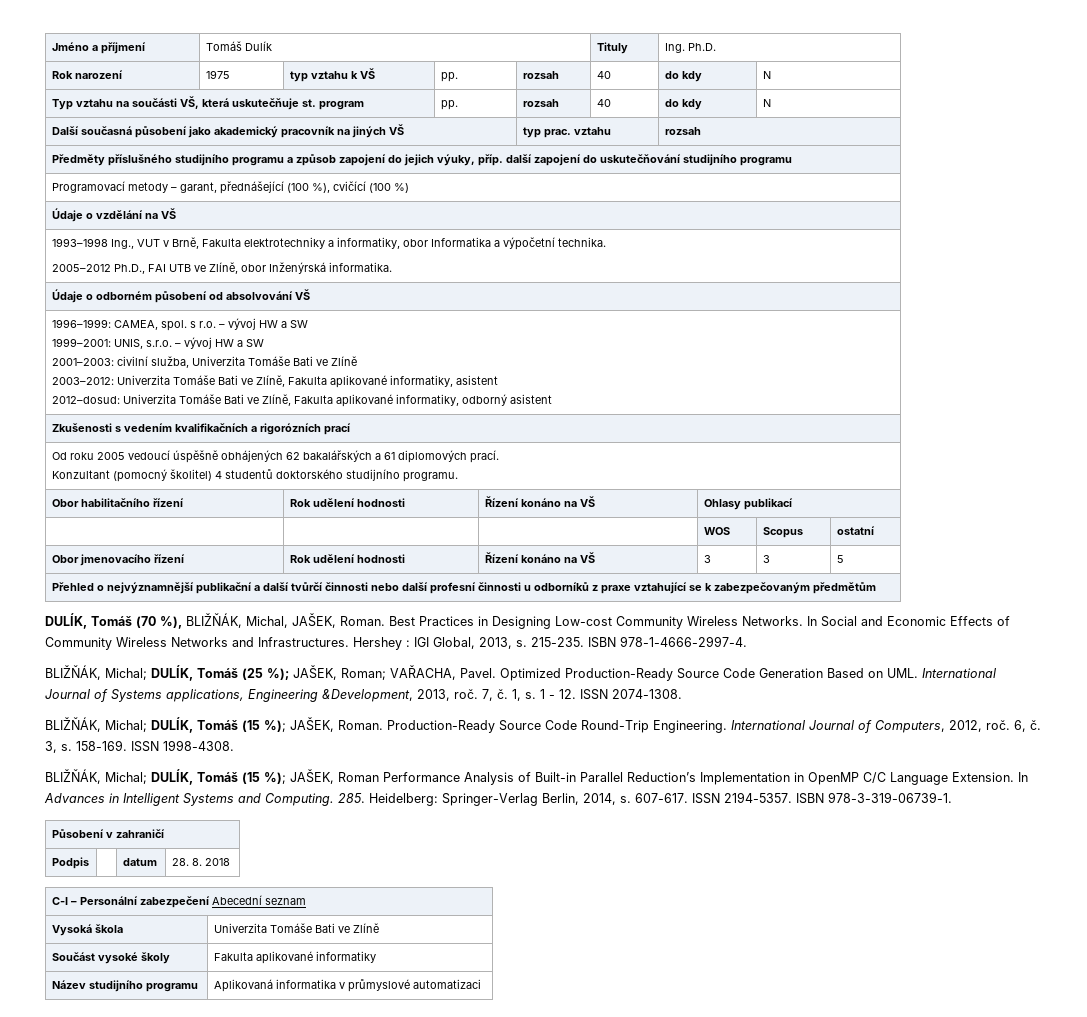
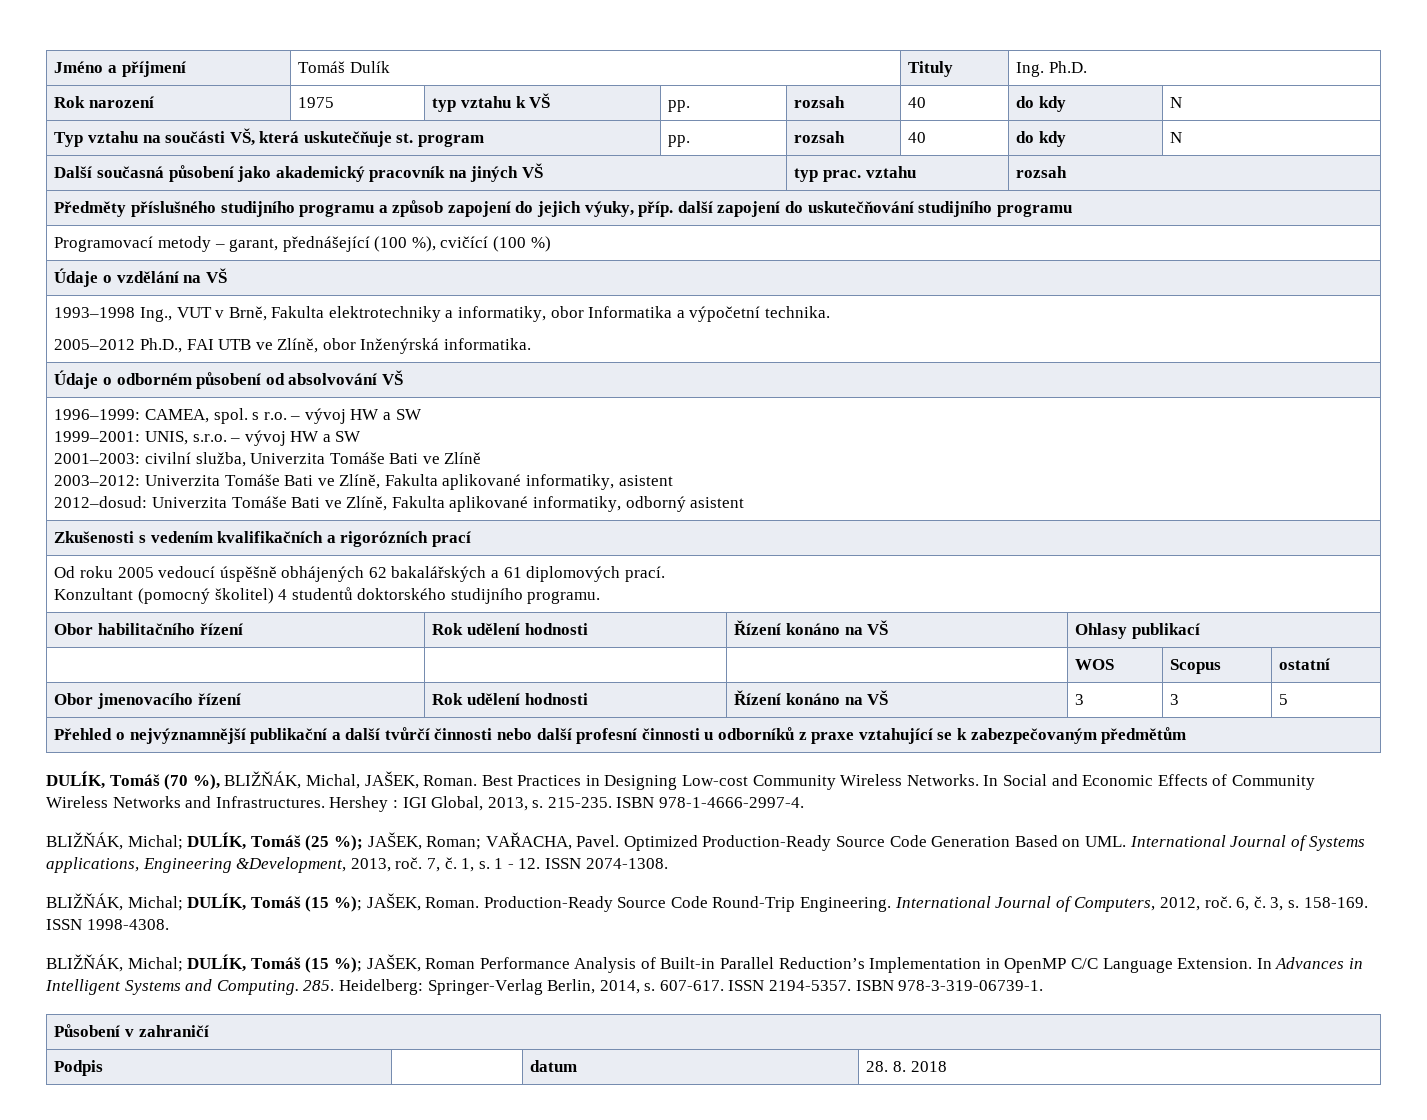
[51,895,306,908] [51,924,123,936] [213,923,379,933] [51,952,170,964] [213,951,376,964] [51,980,198,992] [213,979,481,992] // C-I – Personální zabezpečení Abecední seznam // Vysoká škola | Univerzita Tomáše Bati ve Zlíně // Součást vysoké školy | Fakulta aplikované informatiky // Název studijního programu | Aplikovaná informatika v průmyslové automatizaci -> (947, 1066) none

